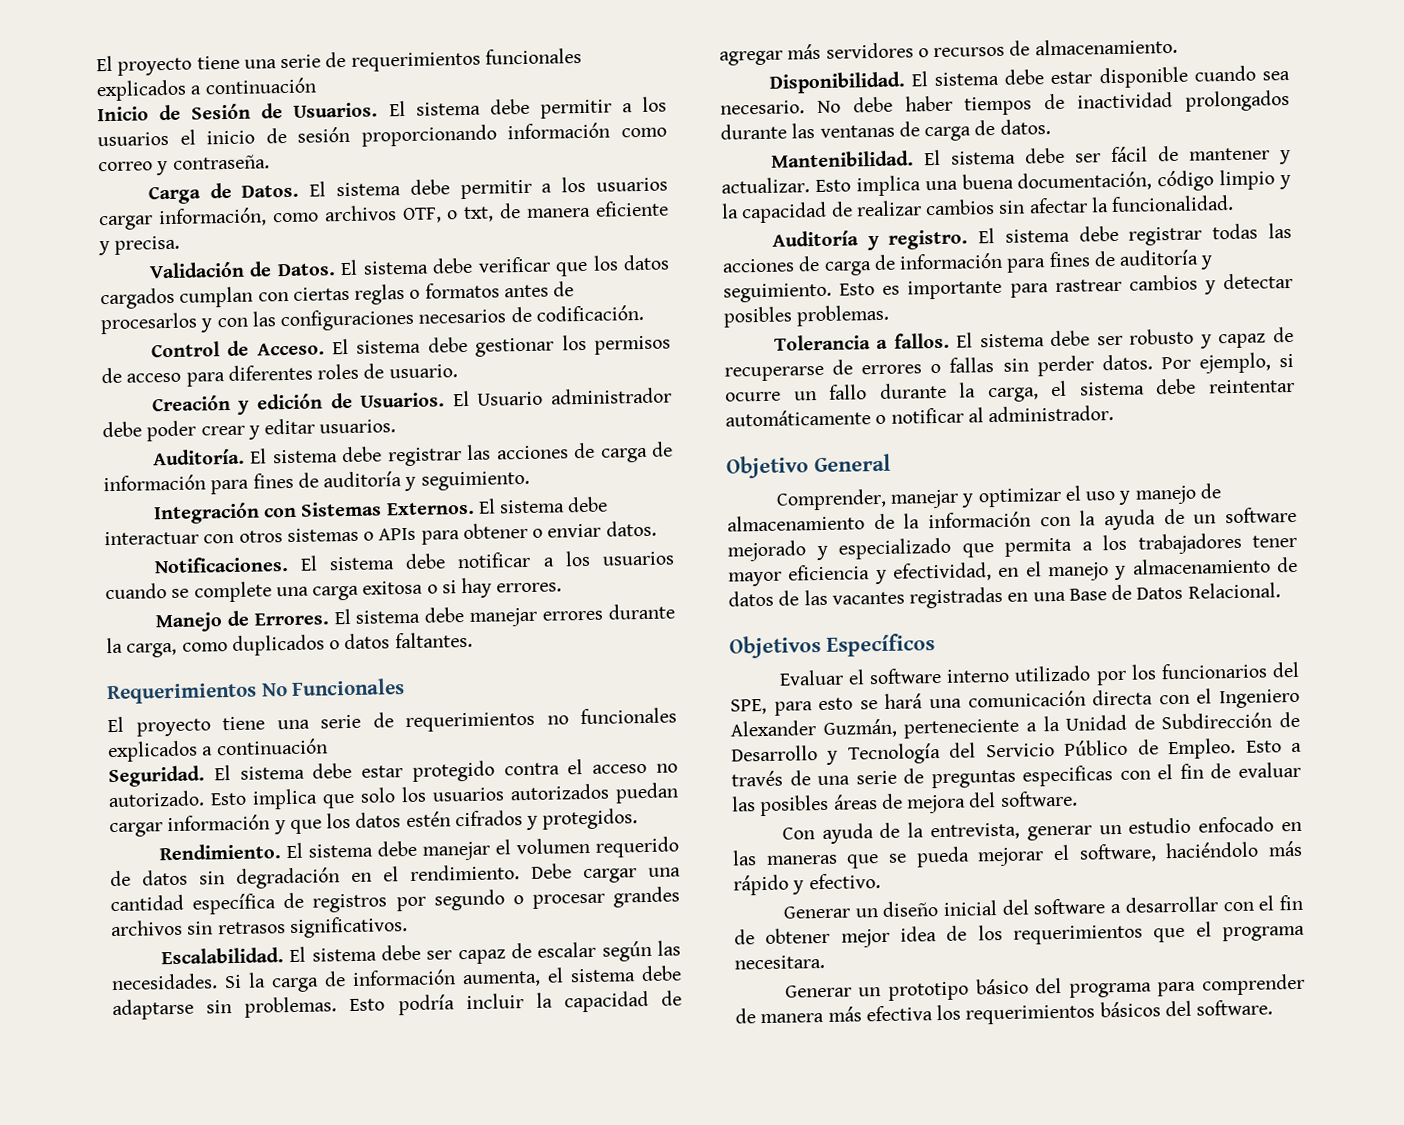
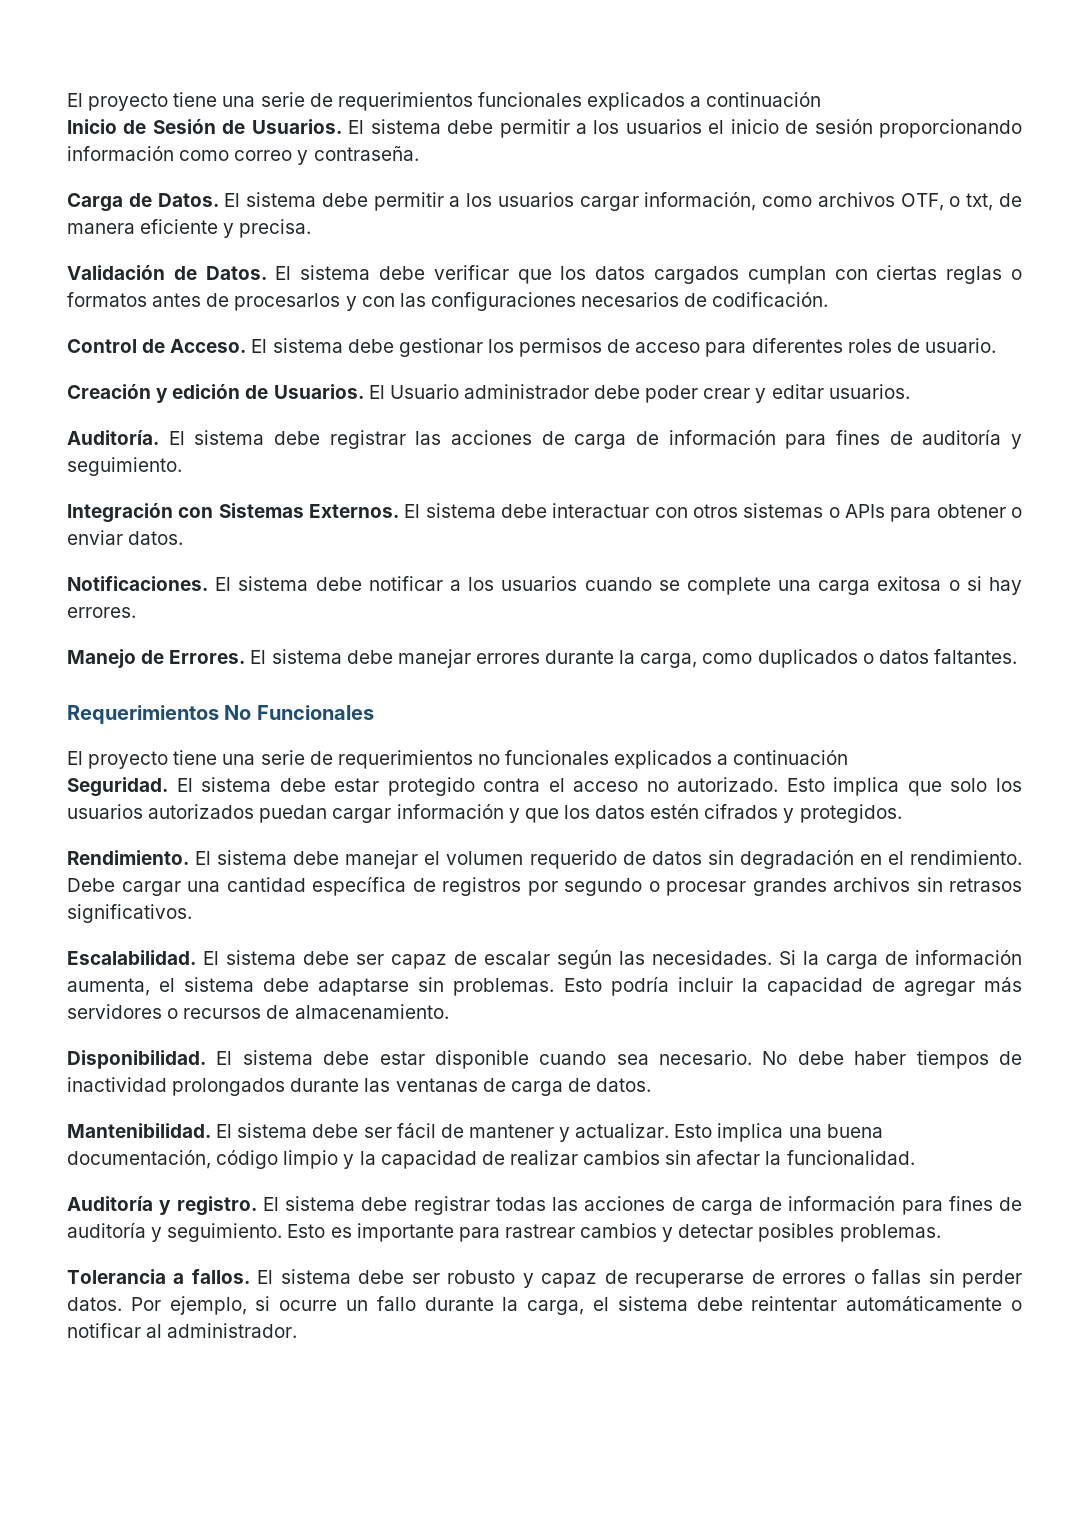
[726,453,891,479] [775,483,1221,511] [727,506,1297,532] [727,532,1297,562] [728,556,1298,587] [728,582,1281,609] [729,633,935,659] [778,661,1300,686] [730,688,1300,716] [730,711,1300,739] [731,737,1302,765] [731,761,1301,789] [731,790,1078,817] [781,816,1302,845] [732,840,1303,869] [733,873,881,896] [782,894,1303,919] [734,921,1305,948] [734,954,825,970] [784,973,1305,1001] [735,999,1274,1025] // Objetivo General // Comprender, manejar y optimizar el uso y manejo de almacenamiento de la información con la ayuda de un software mejorado y especializado que permita a los trabajadores tener mayor eficiencia y efectividad, en el manejo y almacenamiento de datos de las vacantes registradas en una Base de Datos Relacional. // Objetivos Específicos // Evaluar el software interno utilizado por los funcionarios del SPE, para esto se hará una comunicación directa con el Ingeniero Alexander Guzmán, perteneciente a la Unidad de Subdirección de Desarrollo y Tecnología del Servicio Público de Empleo. Esto a través de una serie de preguntas especificas con el fin de evaluar las posibles áreas de mejora del software. // Con ayuda de la entrevista, generar un estudio enfocado en las maneras que se pueda mejorar el software, haciéndolo más rápido y efectivo. // Generar un diseño inicial del software a desarrollar con el fin de obtener mejor idea de los requerimientos que el programa necesitara. // Generar un prototipo básico del programa para comprender de manera más efectiva los requerimientos básicos del software. -> (298, 1330) none

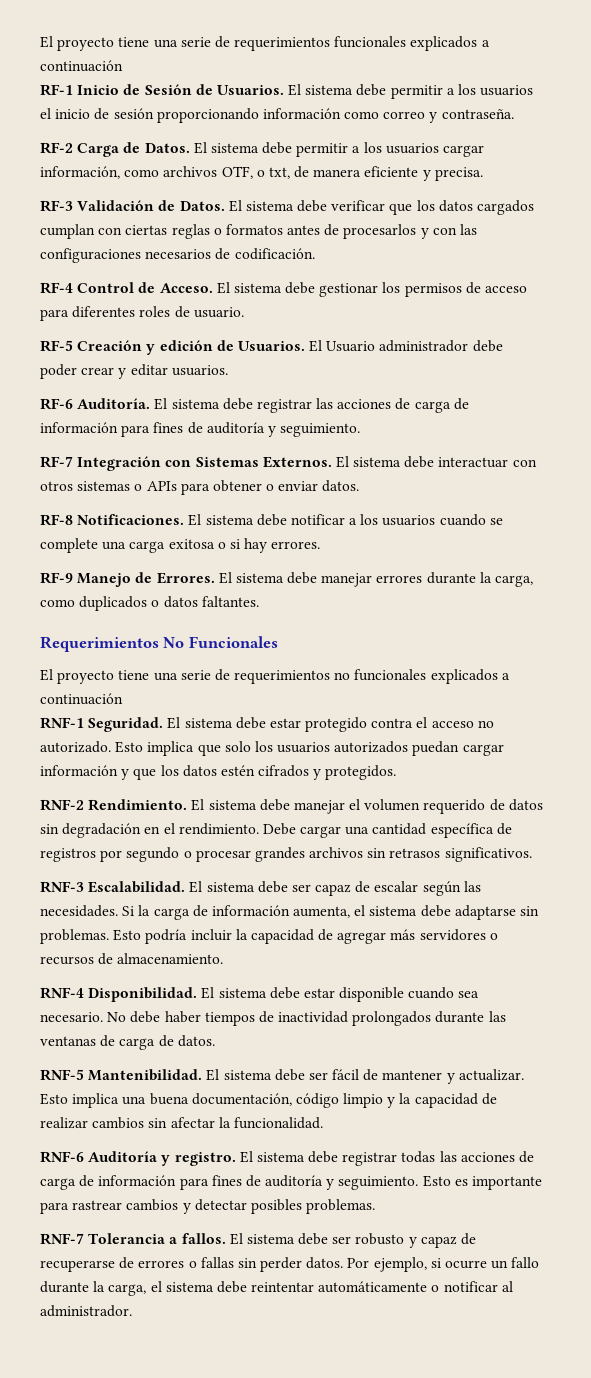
(822, 99) none -> [40,84,73,96] RF-1
(419, 153) none -> [40,142,73,154] RF-2
(312, 228) none -> [40,200,73,212] RF-3
(829, 299) none -> [40,282,73,294] RF-4
(996, 345) none -> [40,340,73,352] RF-5
(910, 391) none -> [40,398,73,410] RF-6
(182, 466) none -> [40,456,73,468] RF-7
(184, 538) none -> [40,514,73,526] RF-8
(136, 612) none -> [40,572,73,584] RF-9
(849, 757) none -> [40,717,84,729] RNF-1
(902, 813) none -> [40,799,84,811] RNF-2
(192, 913) none -> [40,881,84,893] RNF-3
(449, 1011) none -> [40,987,84,999] RNF-4
(652, 1085) none -> [40,1069,84,1081] RNF-5
(915, 1157) none -> [40,1151,84,1163] RNF-6
(941, 1233) none -> [40,1233,84,1245] RNF-7

